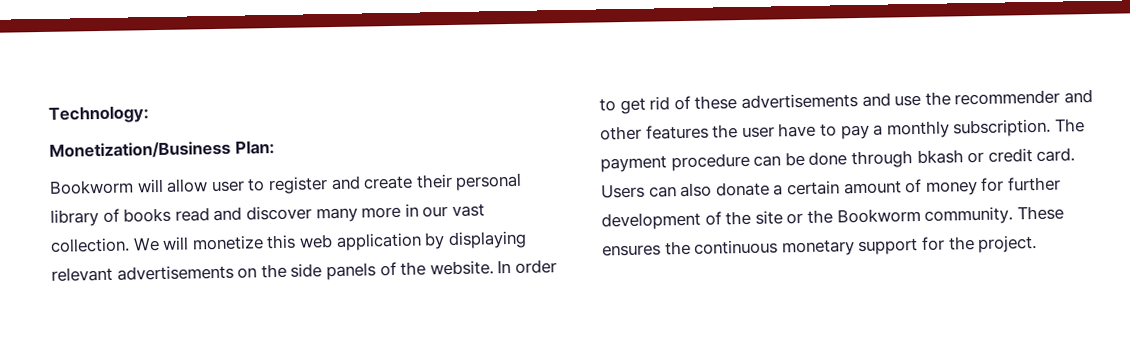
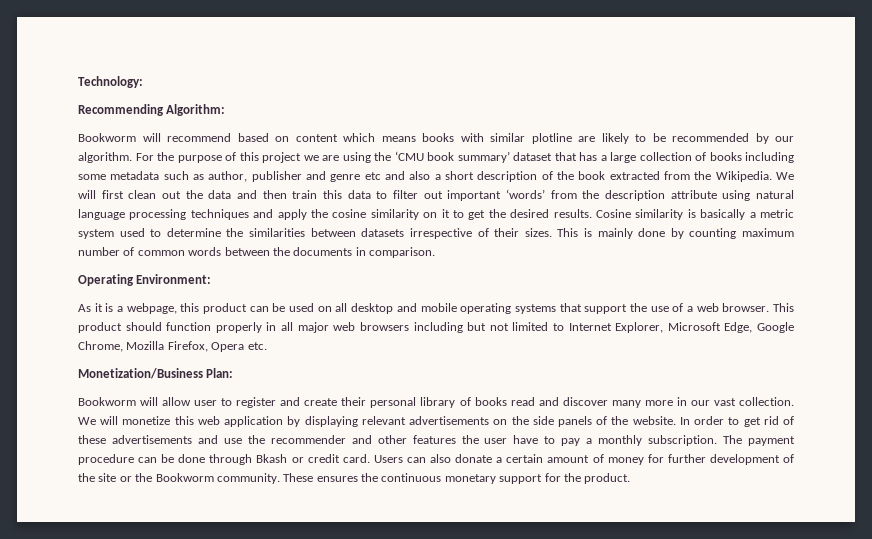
(149, 114) none -> [78,104,226,116] [78,133,794,144] [78,151,794,163] [78,171,795,182] [78,189,794,201] [78,209,794,220] [78,228,794,239] [78,247,435,258] [78,274,212,286] [78,303,794,314] [78,322,794,333] [78,341,267,352] // Recommending Algorithm: // Bookworm will recommend based on content which means books with similar plotline are likely to be recommended by our algorithm. For the purpose of this project we are using the ‘CMU book summary’ dataset that has a large collection of books including some metadata such as author, publisher and genre etc and also a short description of the book extracted from the Wikipedia. We will first clean out the data and then train this data to filter out important ‘words’ from the description attribute using natural language processing techniques and apply the cosine similarity on it to get the desired results. Cosine similarity is basically a metric system used to determine the similarities between datasets irrespective of their sizes. This is mainly done by counting maximum number of common words between the documents in comparison. // Operating Environment: // As it is a webpage, this product can be used on all desktop and mobile operating systems that support the use of a web browser. This product should function properly in all major web browsers including but not limited to Internet Explorer, Microsoft Edge, Google Chrome, Mozilla Firefox, Opera etc.
[916,149,964,165] bkash -> [256,454,288,463] Bkash
[978,234,1038,253] project. -> [584,473,631,484] product.

